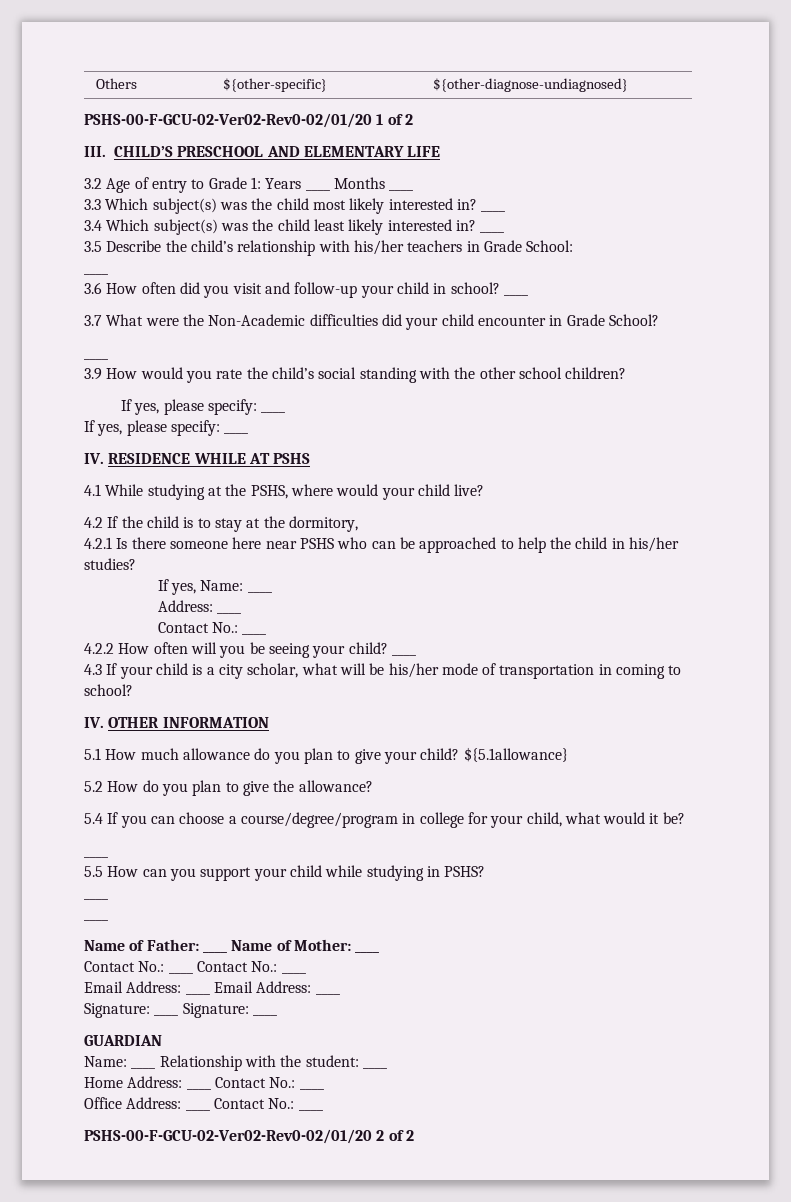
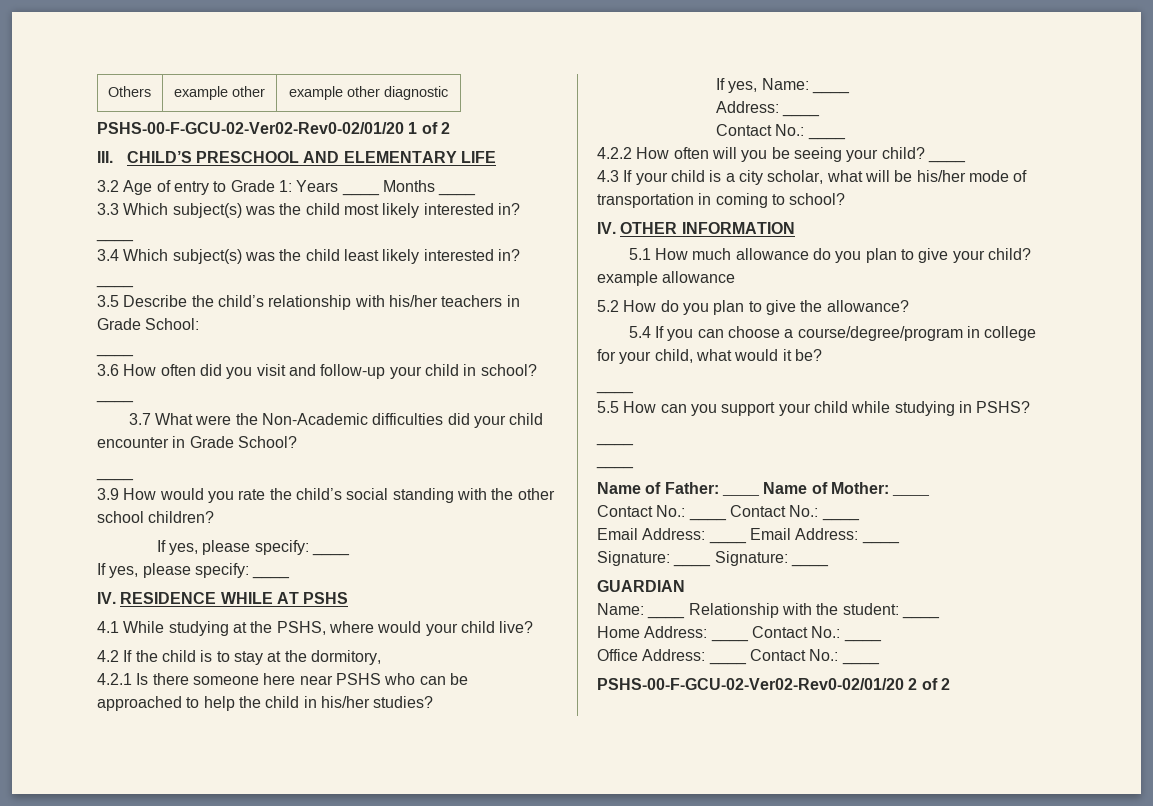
[222,78,327,92] [432,78,628,92] ${other-specific} | ${other-diagnose-undiagnosed} -> [174,86,265,100] [289,86,448,100] example other | example other diagnostic
[463,747,568,762] ${5.1allowance} -> [597,271,736,286] example allowance

